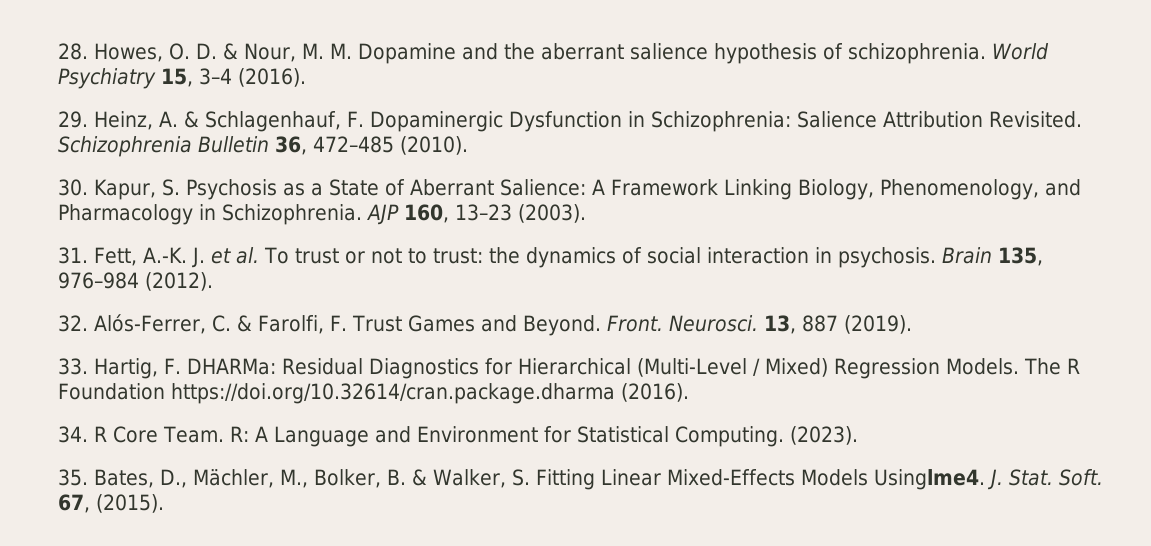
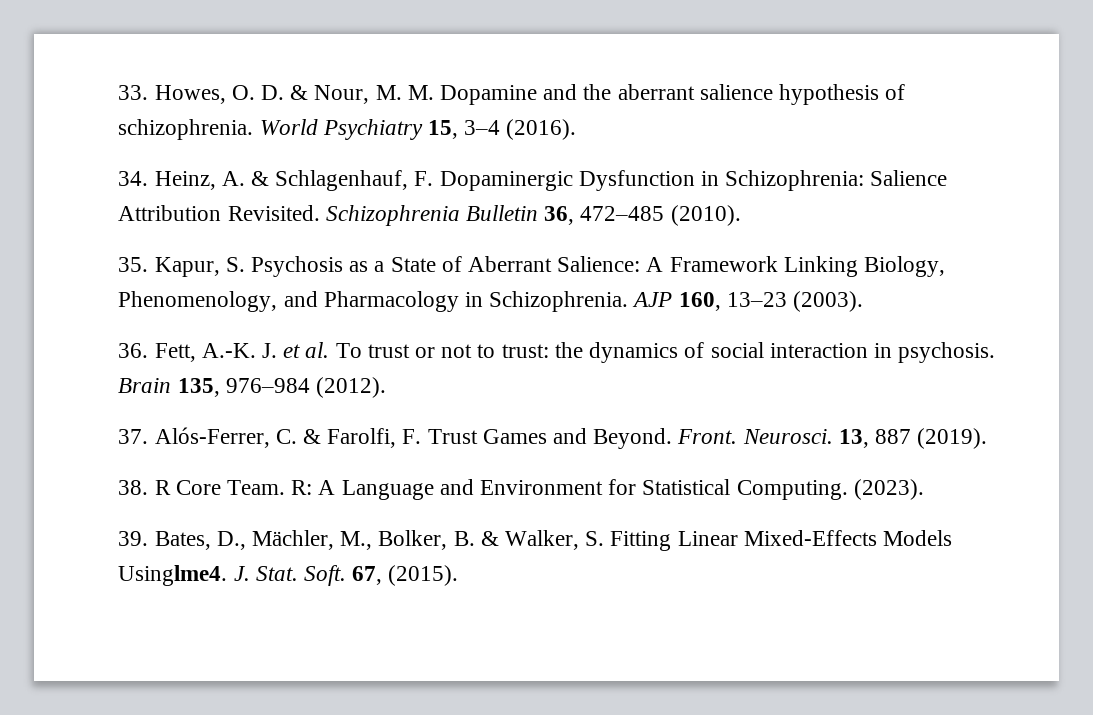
[58,43,89,60] 28. -> [118,85,149,100] 33.
[58,111,89,128] 29. -> [118,171,149,186] 34.
[58,179,89,196] 30. -> [118,257,149,272] 35.
[58,247,89,264] 31. -> [118,343,149,358] 36.
[58,315,89,332] 32. -> [118,429,149,444] 37.
[58,358,1081,379] [58,383,690,404] [58,426,89,443] 33. Hartig, F. DHARMa: Residual Diagnostics for Hierarchical (Multi-Level / Mixed) Regression Models. The R Foundation https://doi.org/10.32614/cran.package.dharma (2016). // 34. -> [118,480,149,495] 38.
[58,469,89,486] 35. -> [118,531,149,546] 39.

